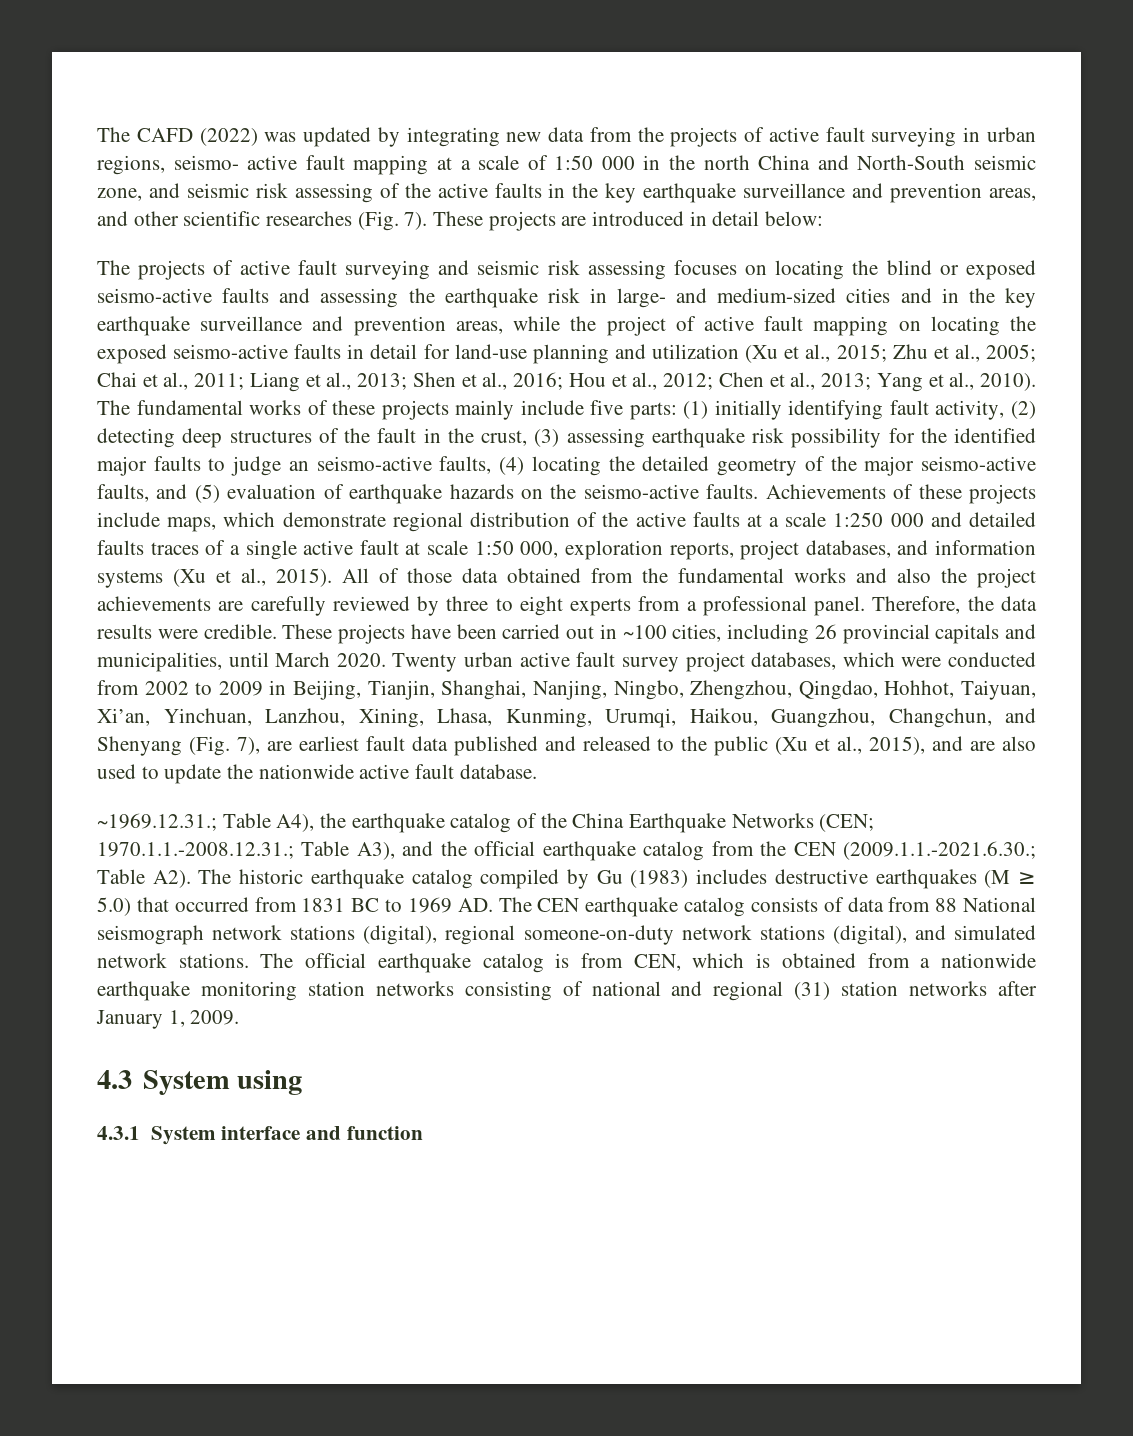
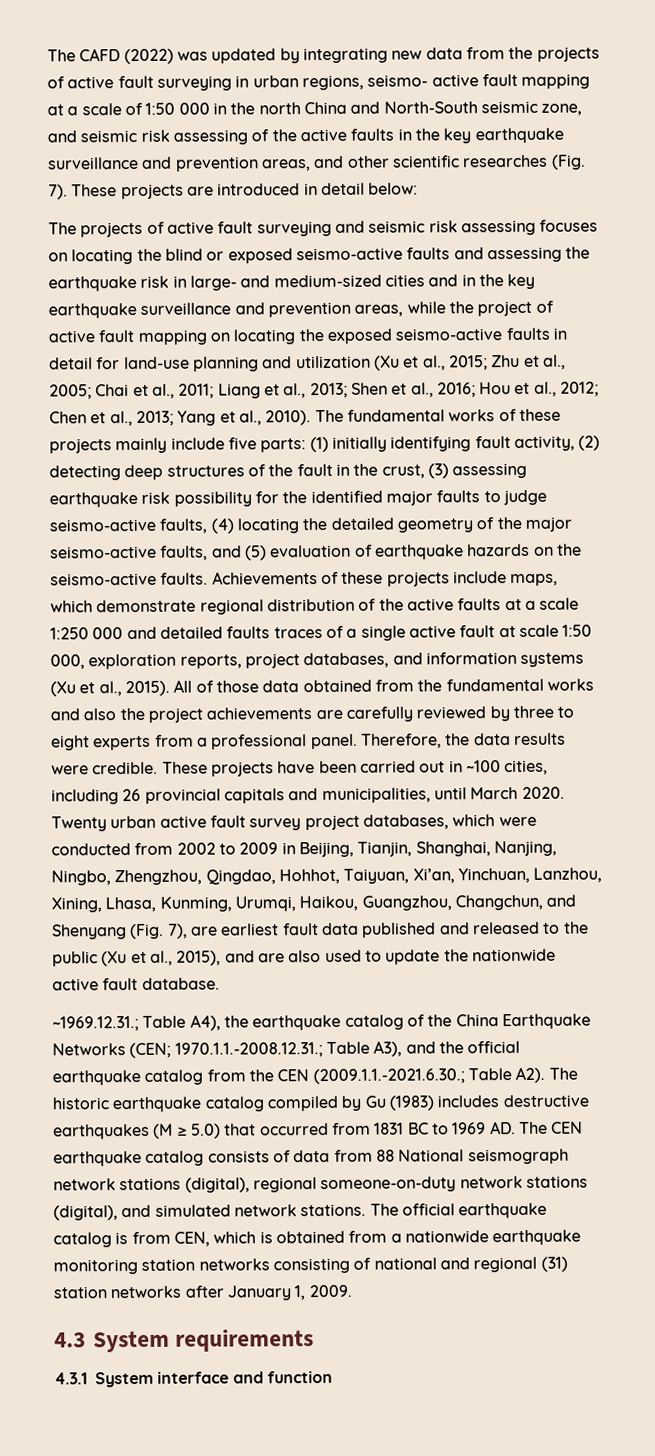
[288,461,309,471] an -> (547, 497) none
[237,1070,303,1095] using -> [175,1329,315,1352] requirements

